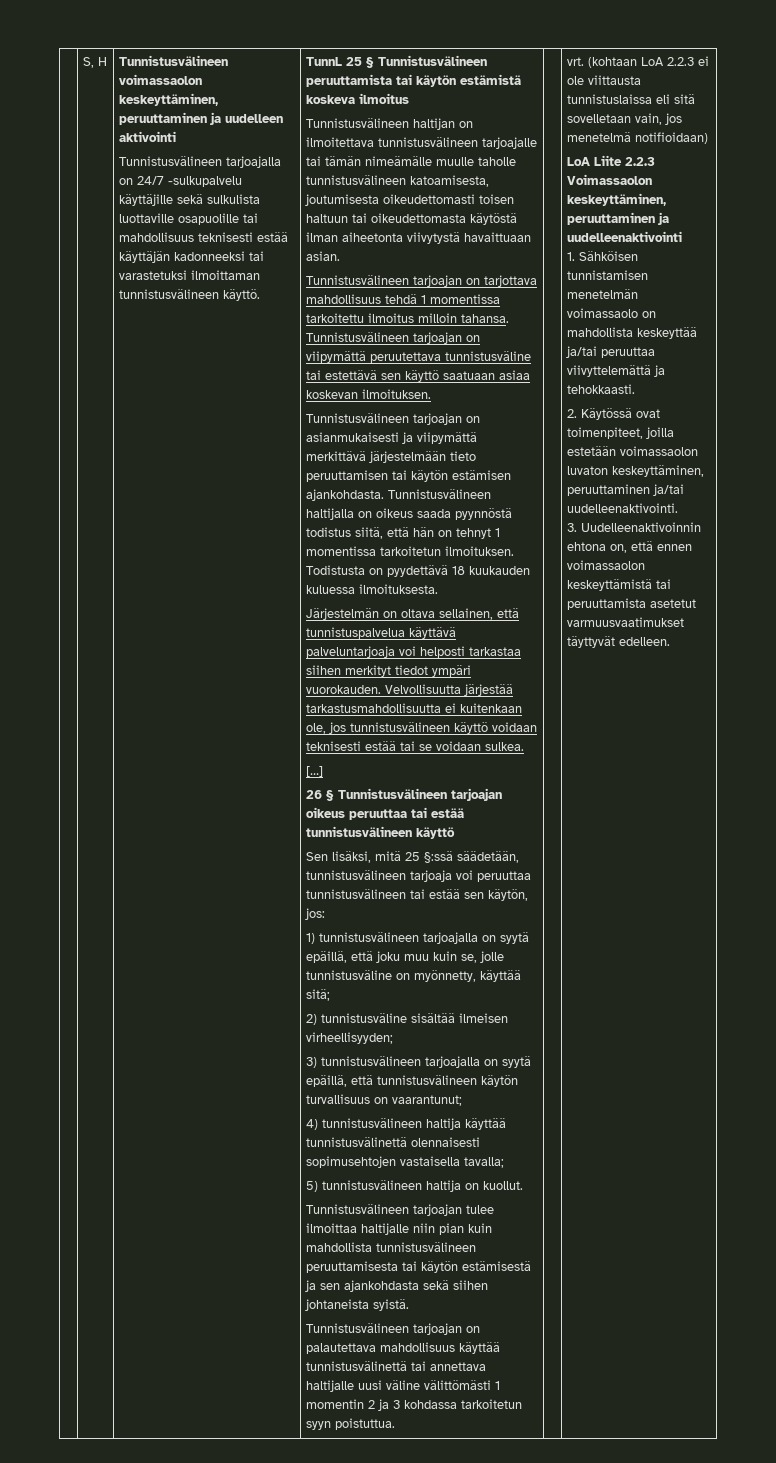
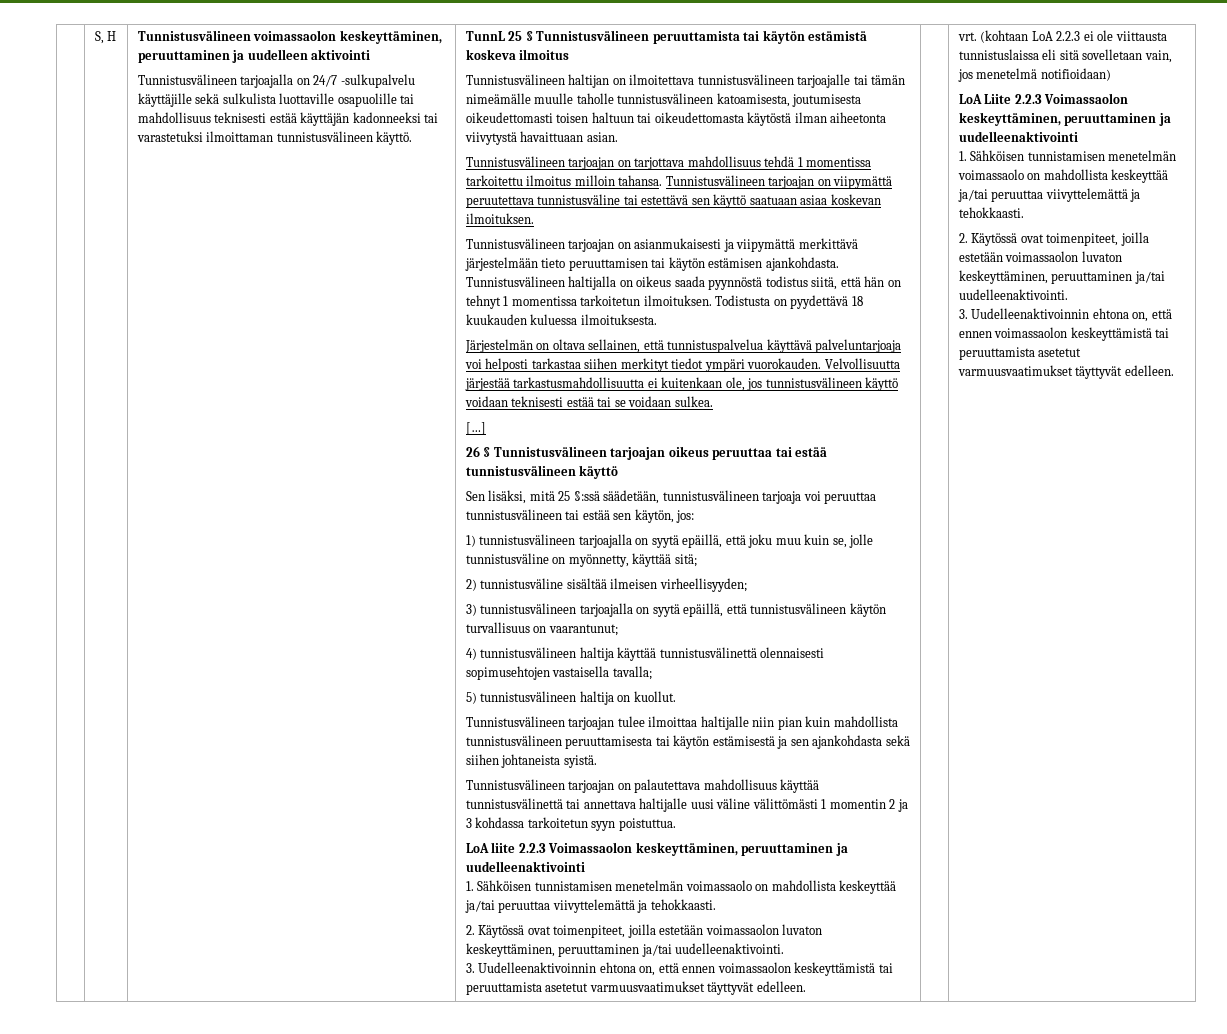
(396, 1424) none -> [465,842,848,856] [465,861,585,872] [465,880,897,894] [464,899,716,913] [465,924,823,938] [465,943,785,957] [465,962,893,976] [465,981,806,995] // LoA liite 2.2.3 Voimassaolon keskeyttäminen, peruuttaminen ja uudelleenaktivointi // 1. Sähköisen tunnistamisen menetelmän voimassaolo on mahdollista keskeyttää ja/tai peruuttaa viivyttelemättä ja tehokkaasti. // 2. Käytössä ovat toimenpiteet, joilla estetään voimassaolon luvaton keskeyttäminen, peruuttaminen ja/tai uudelleenaktivointi. // 3. Uudelleenaktivoinnin ehtona on, että ennen voimassaolon keskeyttämistä tai peruuttamista asetetut varmuusvaatimukset täyttyvät edelleen.

